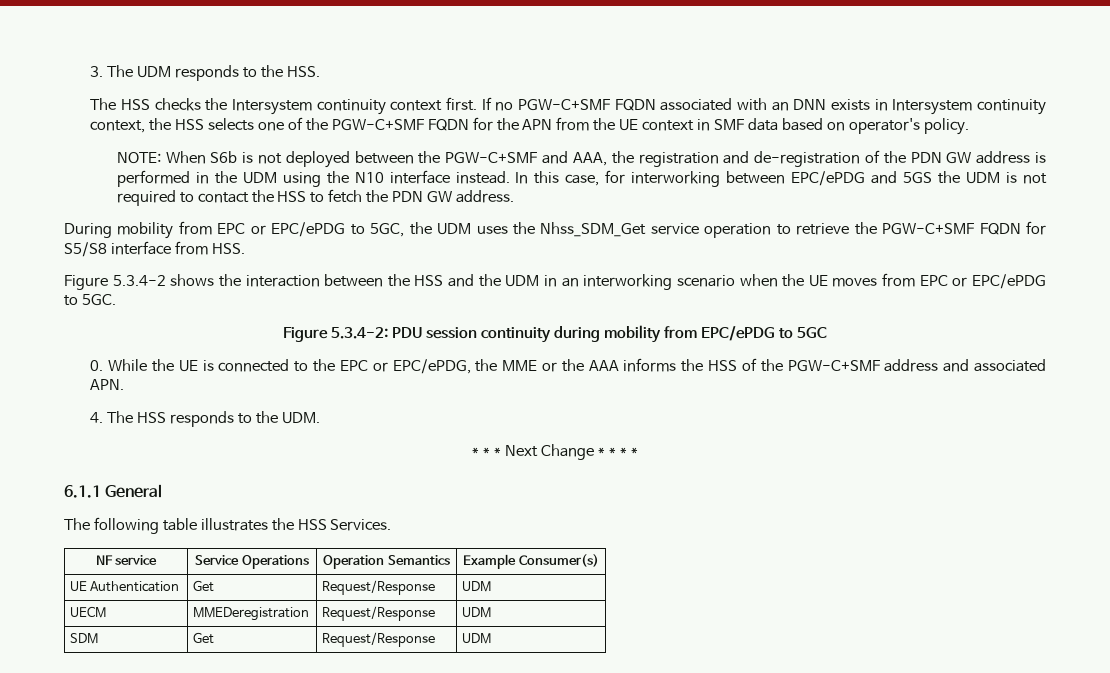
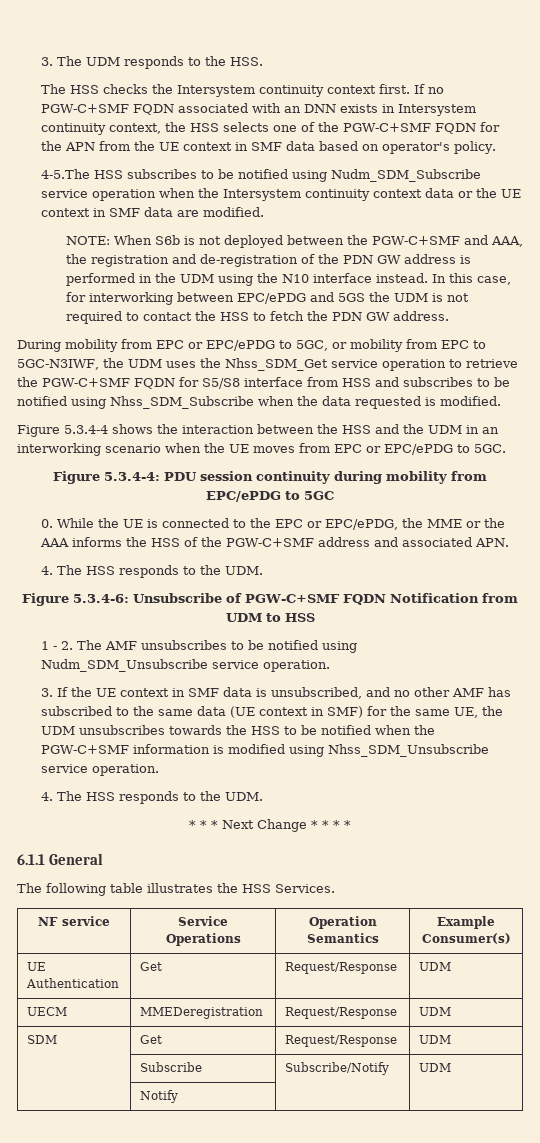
(969, 126) none -> [41,169,482,182] [41,188,522,201] [41,207,265,217] // 4-5.The HSS subscribes to be notified using Nudm_SDM_Subscribe service operation when the Intersystem continuity context data or the UE context in SMF data are modified.
(405, 230) none -> [332,339,486,352] [17,359,99,370] or mobility from EPC to 5GC-N3IWF,
[211,243,245,254] [64,275,166,290] HSS. // Figure 5.3.4-2 -> [342,377,510,387] [17,396,501,409] [17,425,108,437] HSS and subscribes to be notified using Nhss_SDM_Subscribe when the data requested is modified. // Figure 5.3.4-4
[331,327,389,339] 5.3.4-2: -> [104,472,160,481] 5.3.4-4:
(320, 418) none -> [22,593,518,606] [225,613,315,622] [41,640,358,653] [41,659,331,672] [41,687,512,699] [41,706,504,718] [41,725,436,735] [41,744,490,757] [41,764,160,776] [41,791,264,804] // Figure 5.3.4-6: Unsubscribe of PGW-C+SMF FQDN Notification from UDM to HSS // 1 - 2. The AMF unsubscribes to be notified using Nudm_SDM_Unsubscribe service operation. // 3. If the UE context in SMF data is unsubscribed, and no other AMF has subscribed to the same data (UE context in SMF) for the same UE, the UDM unsubscribes towards the HSS to be notified when the PGW-C+SMF information is modified using Nhss_SDM_Unsubscribe service operation. // 4. The HSS responds to the UDM.
(491, 638) none -> [139,1062,202,1072] [284,1062,389,1075] [418,1063,451,1072] [139,1090,178,1103] // | Subscribe | Subscribe/Notify | UDM // | Notify | |

